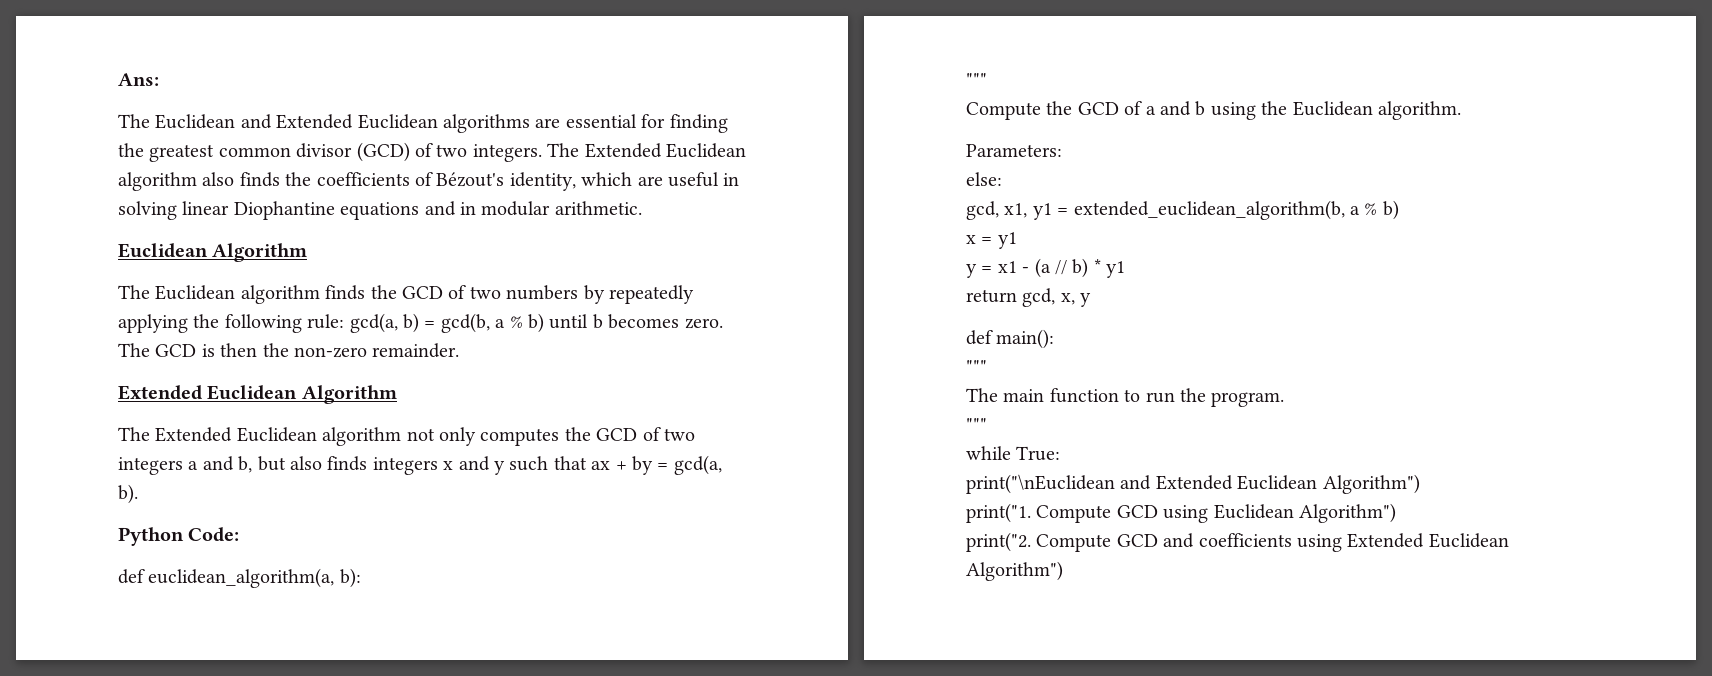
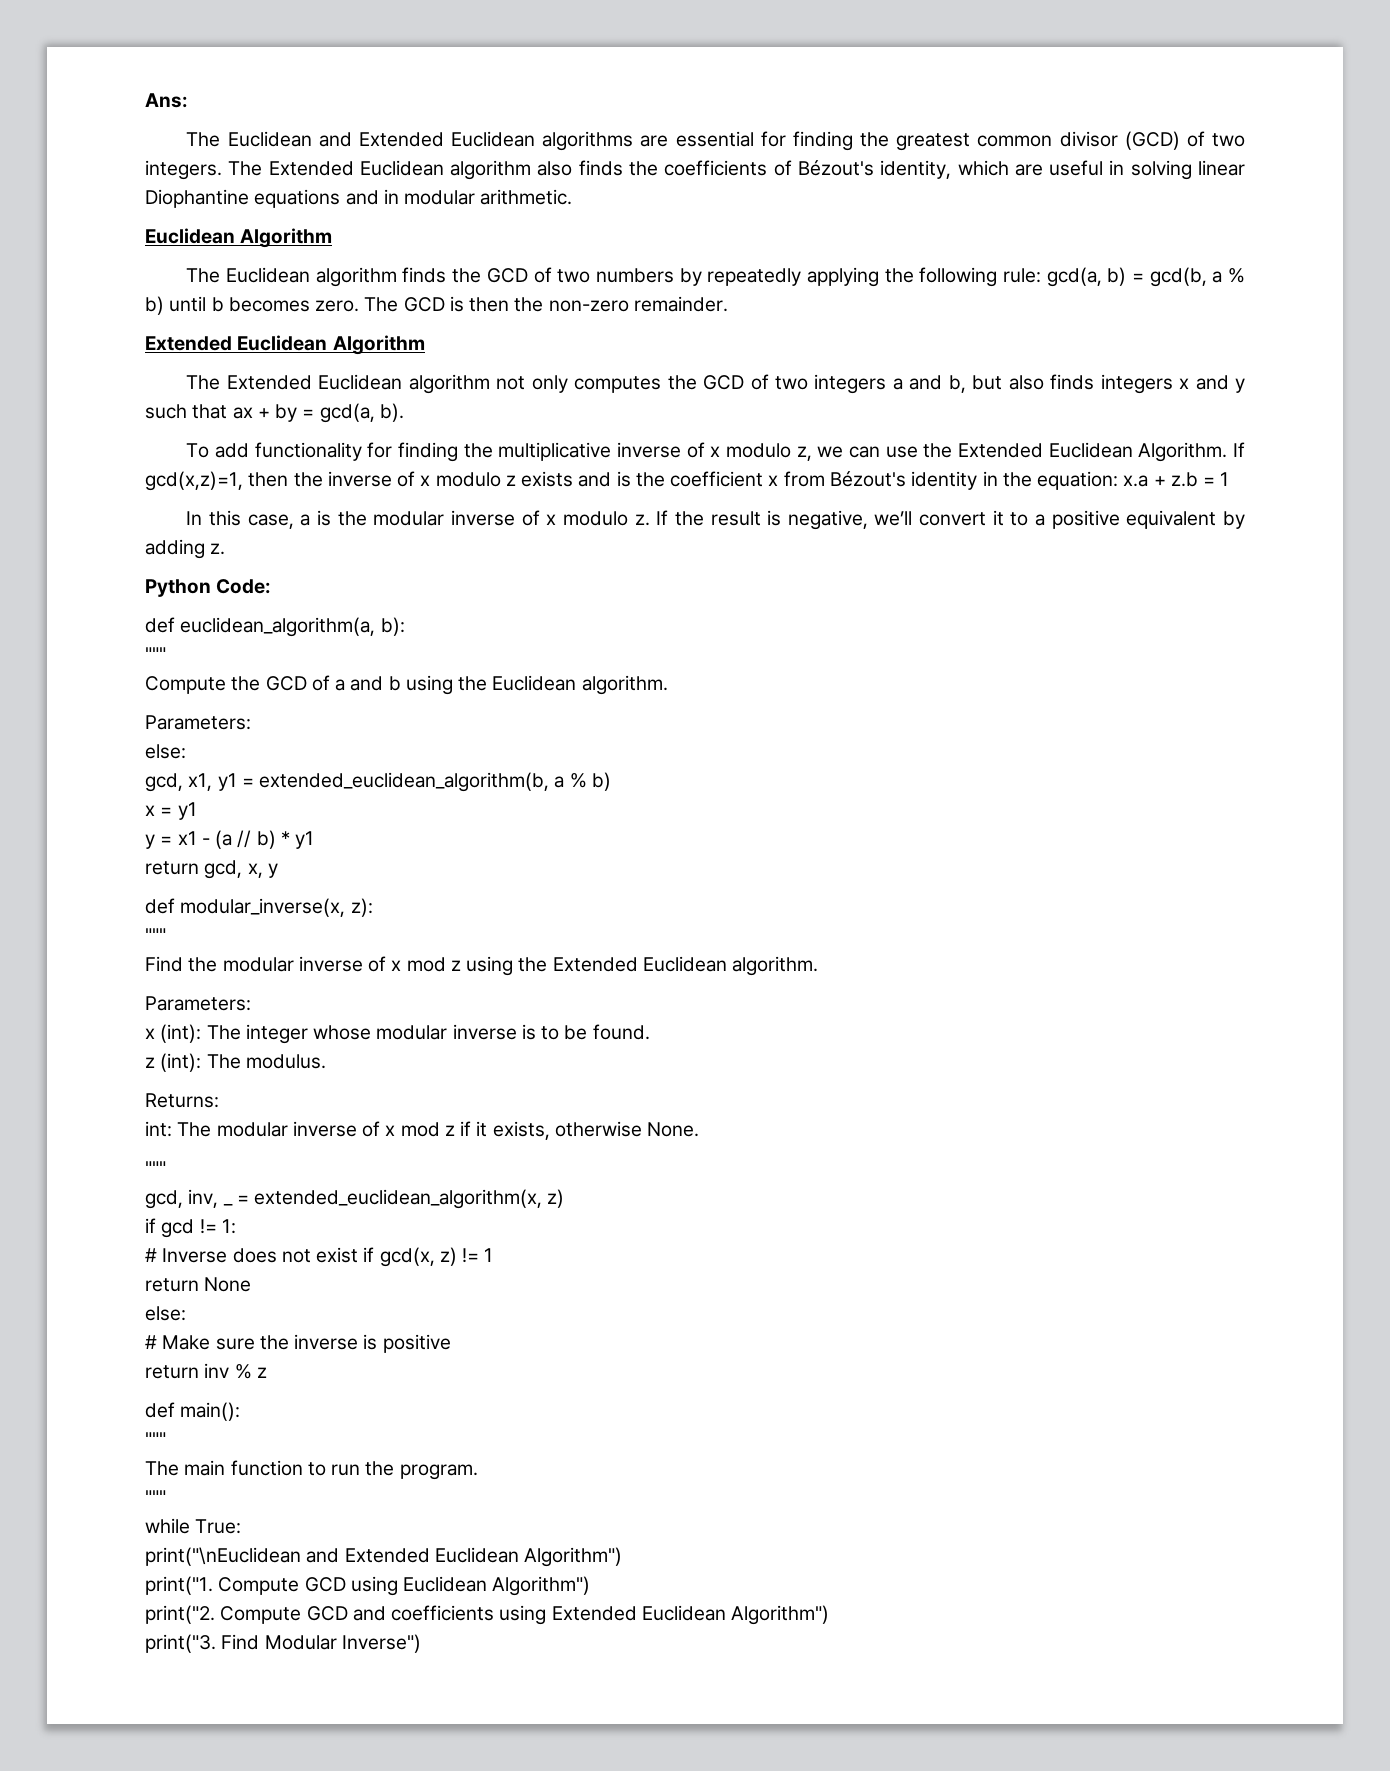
(138, 494) none -> [186,442,1245,462] [145,471,1230,491] [186,510,1245,530] [145,539,226,559] // To add functionality for finding the multiplicative inverse of x modulo z, we can use the Extended Euclidean Algorithm. If gcd(x,z)=1, then the inverse of x modulo z exists and is the coefficient x from Bézout's identity in the equation: x.a + z.b = 1 // In this case, a is the modular inverse of x modulo z. If the result is negative, we’ll convert it to a positive equivalent by adding z.
(1092, 300) none -> [145,898,373,917] [145,928,166,942] [145,956,819,976] [145,996,251,1011] [145,1024,650,1044] [145,1053,326,1072] [145,1093,219,1108] [145,1121,700,1140] [145,1161,166,1175] [145,1189,233,1209] [236,1189,565,1209] [145,1218,236,1238] [145,1247,494,1267] [145,1277,252,1292] [145,1306,186,1321] [145,1334,451,1353] [145,1363,267,1379] // def modular_inverse(x, z): // """ // Find the modular inverse of x mod z using the Extended Euclidean algorithm. // Parameters: // x (int): The integer whose modular inverse is to be found. // z (int): The modulus. // Returns: // int: The modular inverse of x mod z if it exists, otherwise None. // """ // gcd, inv, _ = extended_euclidean_algorithm(x, z) // if gcd != 1: // # Inverse does not exist if gcd(x, z) != 1 // return None // else: // # Make sure the inverse is positive // return inv % z
(1063, 571) none -> [145,1634,421,1653] // print("3. Find Modular Inverse")

